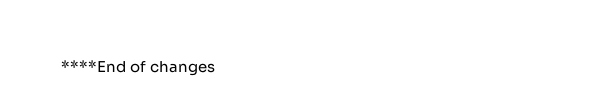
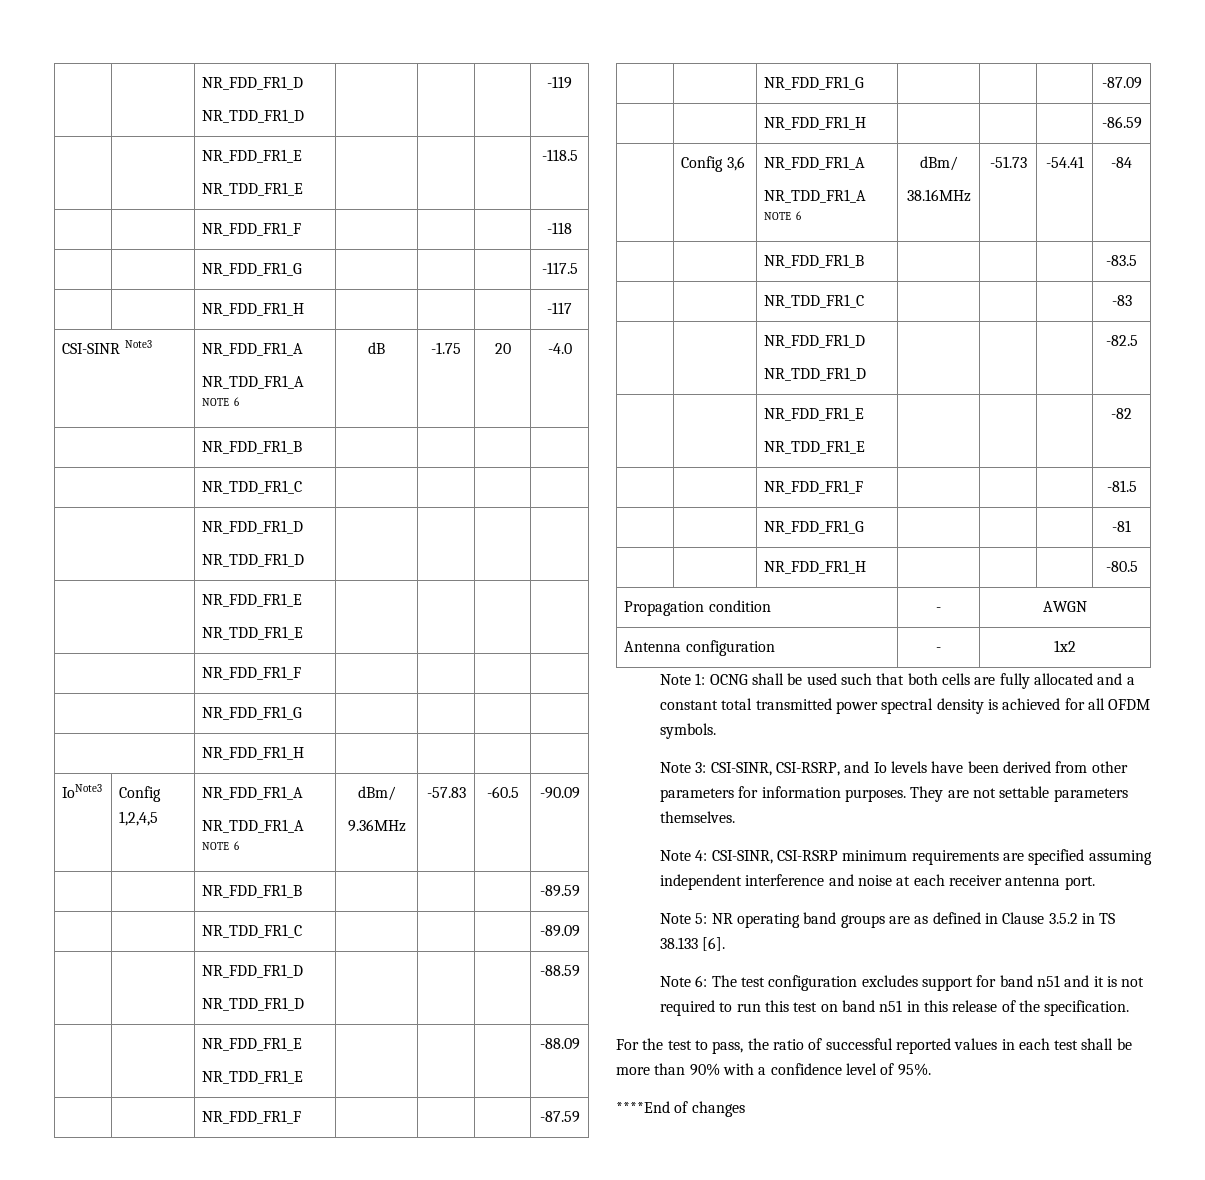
(61, 66) none -> [202,76,304,90] [202,109,305,123] [547,76,572,89] [202,149,303,163] [202,182,304,196] [541,149,578,161] [202,222,302,236] [547,222,572,234] [202,262,303,276] [541,262,578,274] [202,302,305,316] [547,302,572,314] [62,340,152,354] [202,342,304,356] [202,375,305,389] [202,397,239,406] [368,342,385,354] [431,342,461,354] [494,343,511,354] [547,343,572,354] [202,440,303,454] [202,480,303,494] [202,520,304,534] [202,553,305,567] [202,593,303,607] [202,626,304,640] [202,666,302,680] [202,706,303,720] [202,746,305,760] [62,784,103,798] [119,786,162,802] [119,811,159,826] [202,786,304,800] [202,819,305,833] [202,841,239,850] [357,786,396,801] [347,819,406,832] [426,787,466,798] [486,786,519,798] [539,787,580,799] [202,884,303,898] [539,885,580,897] [202,924,303,938] [539,925,580,937] [202,964,304,978] [202,997,305,1011] [539,965,580,977] [202,1037,303,1051] [202,1070,304,1084] [539,1038,580,1050] [202,1110,302,1124] [539,1111,580,1123] [764,76,865,90] [1101,77,1142,89] [764,116,867,130] [1101,116,1142,129] [681,156,745,172] [764,156,866,170] [764,189,867,203] [764,211,801,220] [919,156,958,171] [906,189,971,202] [989,156,1027,168] [1045,156,1084,168] [1111,157,1132,168] [764,254,865,268] [1106,255,1137,266] [764,294,865,308] [1111,295,1132,306] [764,334,866,348] [764,367,867,381] [1105,335,1138,346] [764,407,865,421] [764,440,866,454] [1111,408,1132,419] [764,480,864,494] [1106,480,1137,492] [764,520,865,534] [1112,520,1131,532] [764,560,867,574] [1105,561,1138,572] [624,600,771,616] [936,607,941,612] [1043,601,1087,612] [624,640,775,656] [936,647,941,652] [1054,640,1076,652] [660,673,1135,689] [660,698,1151,714] [660,723,717,739] [660,761,1128,776] [660,786,1128,802] [660,811,736,823] [660,849,1152,865] [660,874,1095,890] [660,912,1116,928] [660,937,726,951] [660,975,1145,991] [660,1000,1130,1016] [616,1038,1132,1054] [616,1063,931,1076] | | NR_FDD_FR1_D // NR_TDD_FR1_D | | | | -119 // | | NR_FDD_FR1_E // NR_TDD_FR1_E | | | | -118.5 // | | NR_FDD_FR1_F | | | | -118 // | | NR_FDD_FR1_G | | | | -117.5 // | | NR_FDD_FR1_H | | | | -117 // CSI-SINR Note3 | NR_FDD_FR1_A // NR_TDD_FR1_A NOTE 6 | dB | -1.75 | 20 | -4.0 // | NR_FDD_FR1_B | | | | // | NR_TDD_FR1_C | | | | // | NR_FDD_FR1_D // NR_TDD_FR1_D | | | | // | NR_FDD_FR1_E // NR_TDD_FR1_E | | | | // | NR_FDD_FR1_F | | | | // | NR_FDD_FR1_G | | | | // | NR_FDD_FR1_H | | | | // IoNote3 | Config 1,2,4,5 | NR_FDD_FR1_A // NR_TDD_FR1_A NOTE 6 | dBm/ // 9.36MHz | -57.83 | -60.5 | -90.09 // | | NR_FDD_FR1_B | | | | -89.59 // | | NR_TDD_FR1_C | | | | -89.09 // | | NR_FDD_FR1_D // NR_TDD_FR1_D | | | | -88.59 // | | NR_FDD_FR1_E // NR_TDD_FR1_E | | | | -88.09 // | | NR_FDD_FR1_F | | | | -87.59 // | | NR_FDD_FR1_G | | | | -87.09 // | | NR_FDD_FR1_H | | | | -86.59 // | Config 3,6 | NR_FDD_FR1_A // NR_TDD_FR1_A NOTE 6 | dBm/ // 38.16MHz | -51.73 | -54.41 | -84 // | | NR_FDD_FR1_B | | | | -83.5 // | | NR_TDD_FR1_C | | | | -83 // | | NR_FDD_FR1_D // NR_TDD_FR1_D | | | | -82.5 // | | NR_FDD_FR1_E // NR_TDD_FR1_E | | | | -82 // | | NR_FDD_FR1_F | | | | -81.5 // | | NR_FDD_FR1_G | | | | -81 // | | NR_FDD_FR1_H | | | | -80.5 // Propagation condition | - | AWGN // Antenna configuration | - | 1x2 // Note 1: OCNG shall be used such that both cells are fully allocated and a constant total transmitted power spectral density is achieved for all OFDM symbols. // Note 3: CSI-SINR, CSI-RSRP, and Io levels have been derived from other parameters for information purposes. They are not settable parameters themselves. // Note 4: CSI-SINR, CSI-RSRP minimum requirements are specified assuming independent interference and noise at each receiver antenna port. // Note 5: NR operating band groups are as defined in Clause 3.5.2 in TS 38.133 [6]. // Note 6: The test configuration excludes support for band n51 and it is not required to run this test on band n51 in this release of the specification. // For the test to pass, the ratio of successful reported values in each test shall be more than 90% with a confidence level of 95%. //

